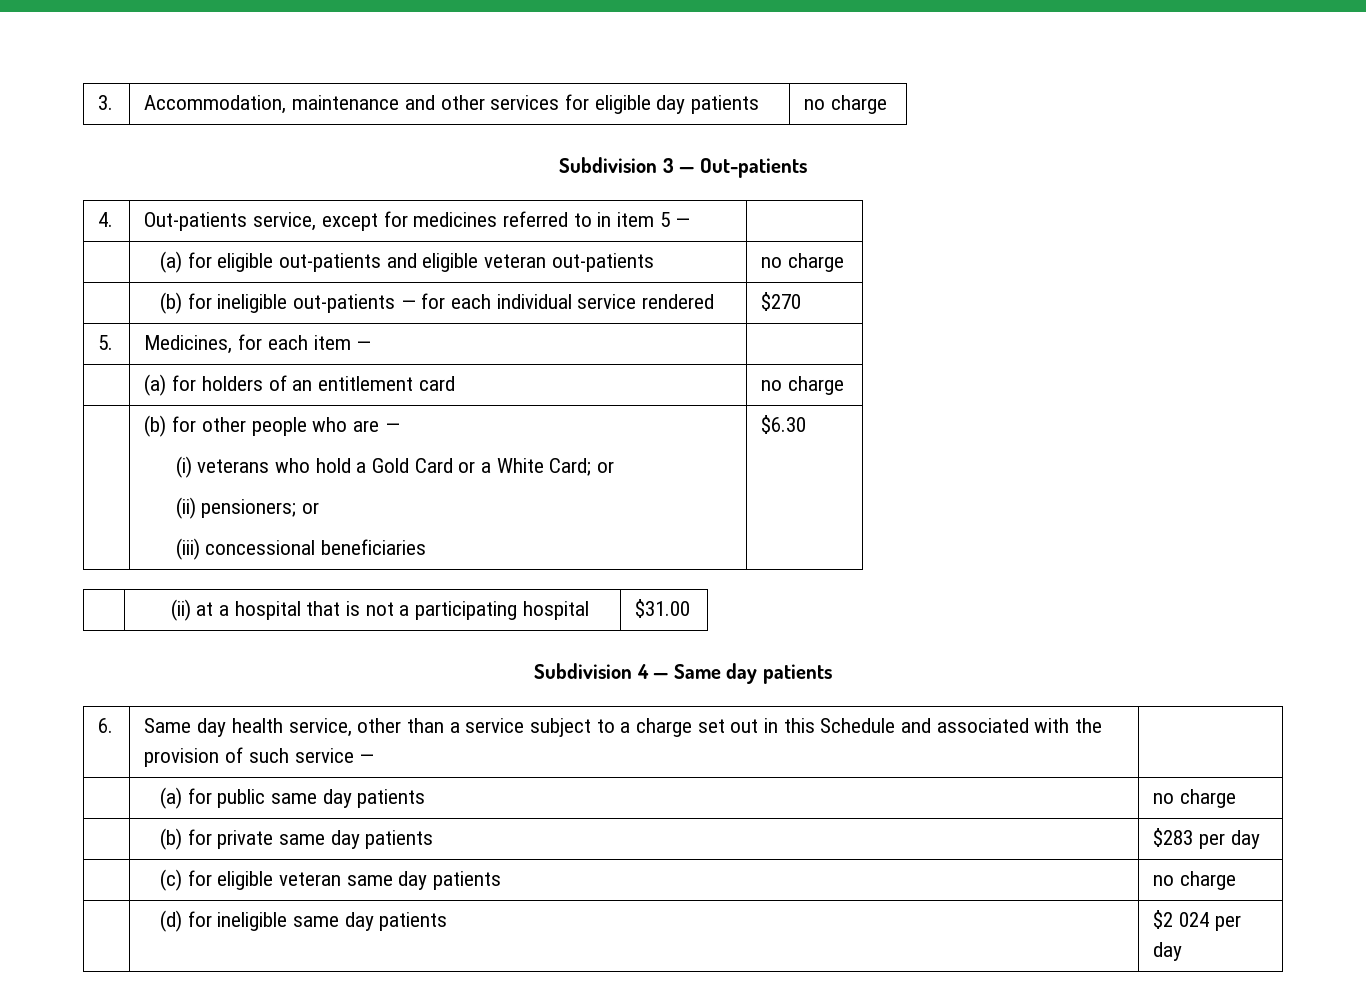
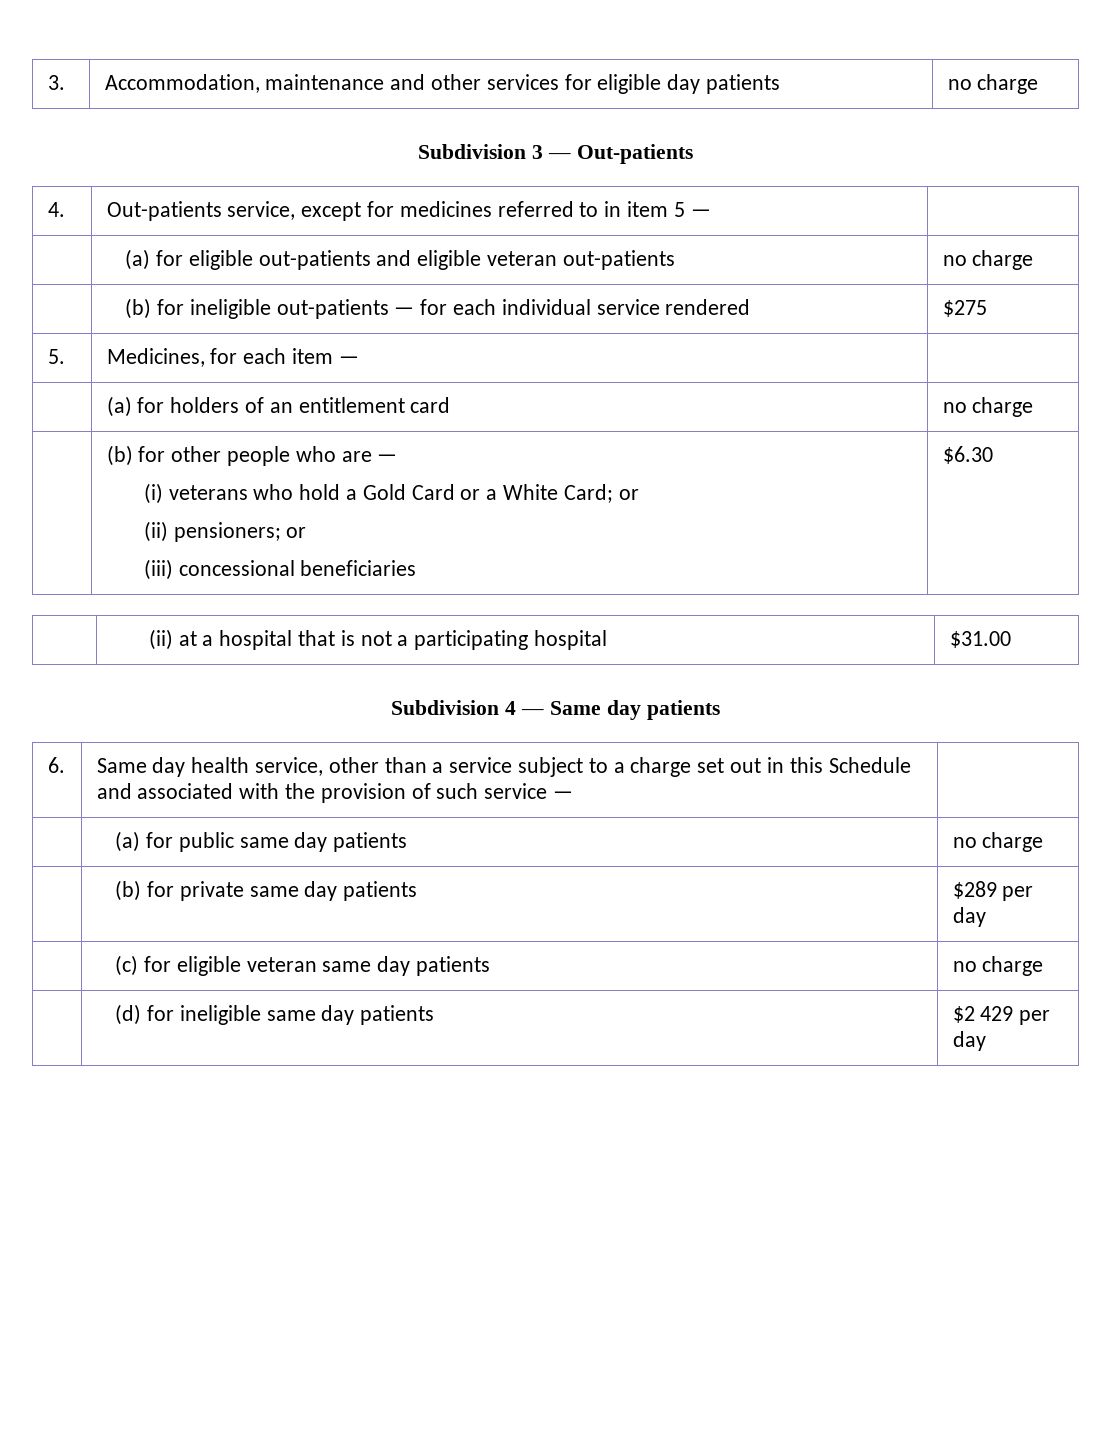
[761,292,802,311] $270 -> [942,300,987,317] $275
[1153,828,1194,847] $283 -> [952,881,997,899] $289
[1179,912,1210,927] 024 -> [980,1006,1014,1021] 429

